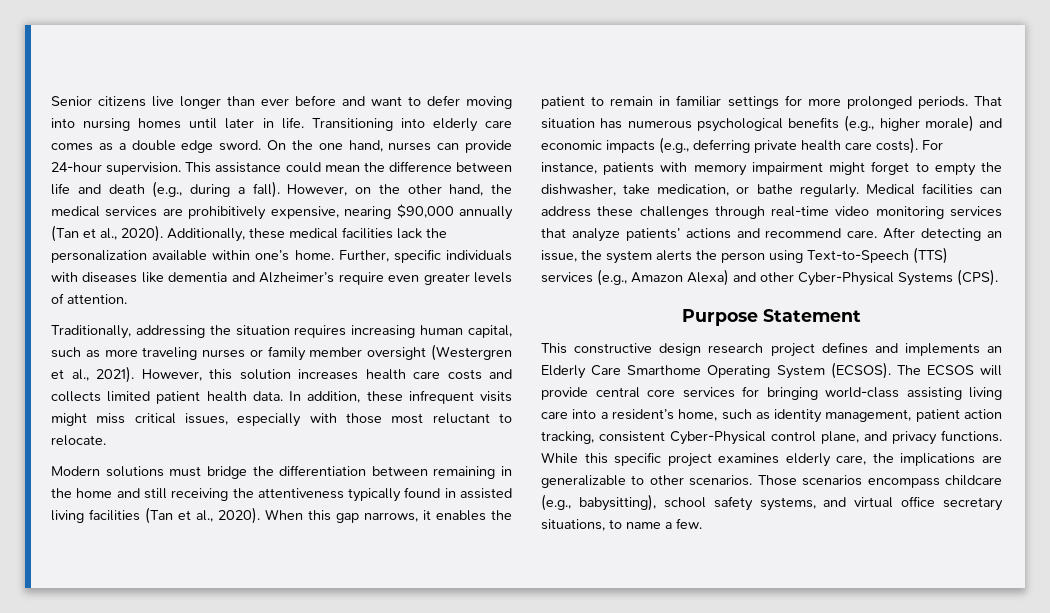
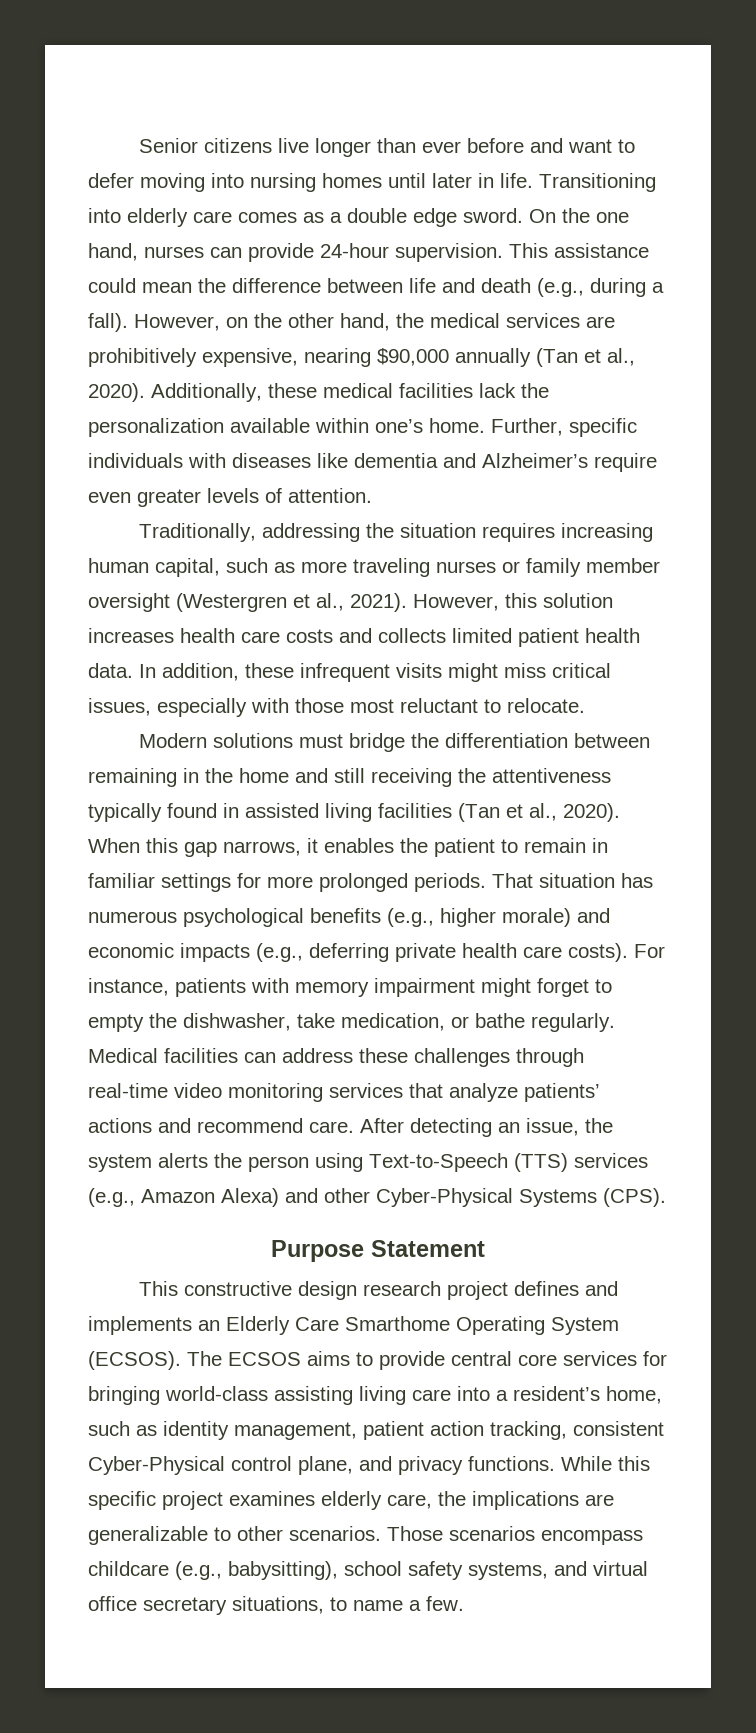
[980,365,1002,376] will -> [307,1351,373,1366] aims to

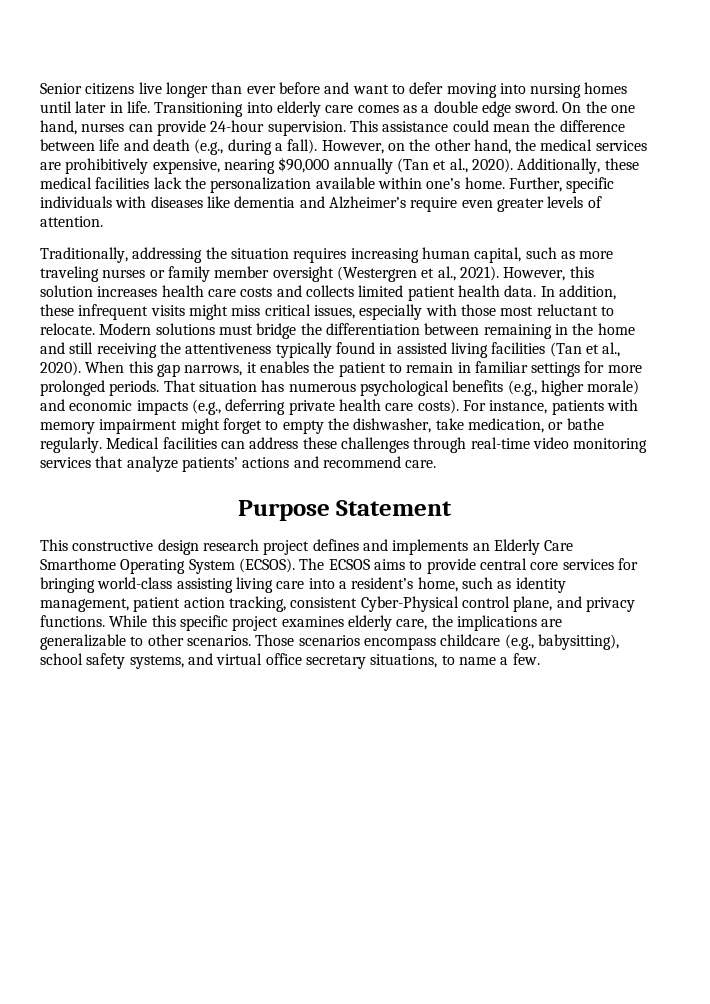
(585, 705) // -> (95, 329) none
[360,1118,613,1137] [88,1153,648,1172] [88,1188,666,1207] After detecting an issue, the system alerts the person using Text-to-Speech (TTS) services (e.g., Amazon Alexa) and other Cyber-Physical Systems (CPS). -> (437, 464) none

